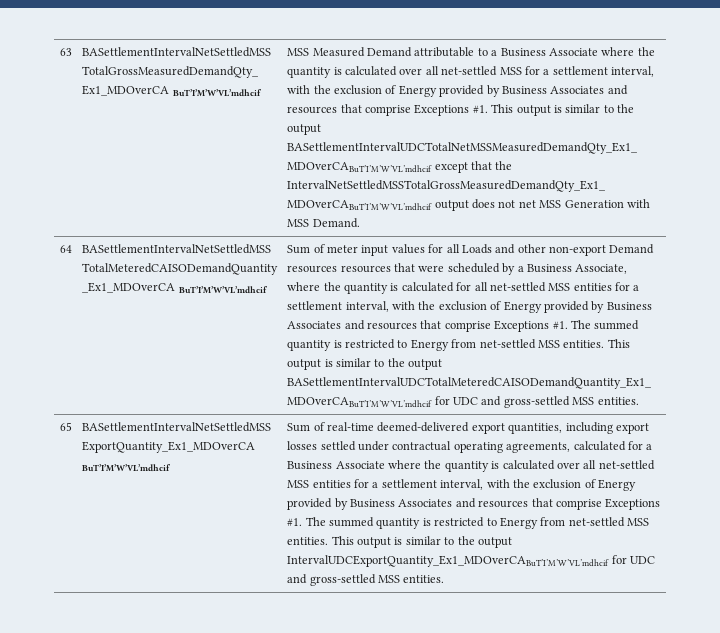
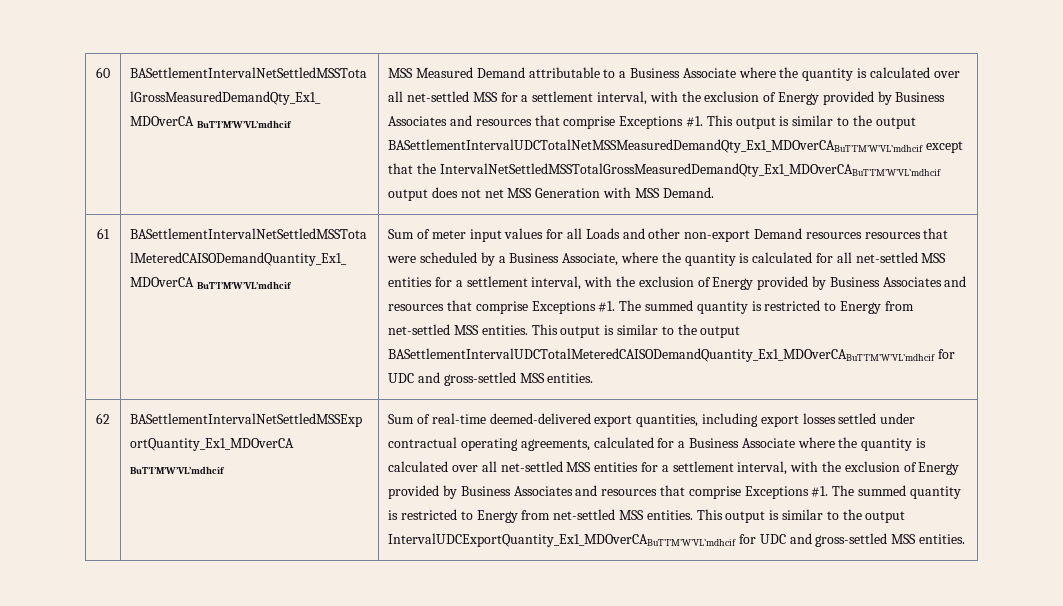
[60,48,72,56] 63 -> [96,67,110,78] 60
[60,245,72,253] 64 -> [97,228,110,239] 61
[60,422,72,431] 65 -> [96,413,110,424] 62

